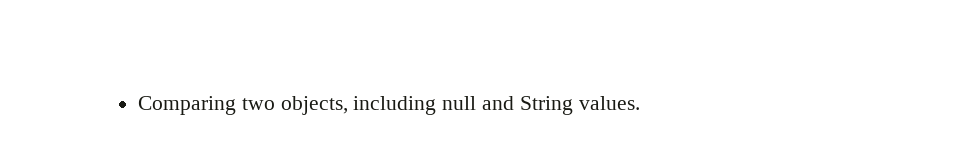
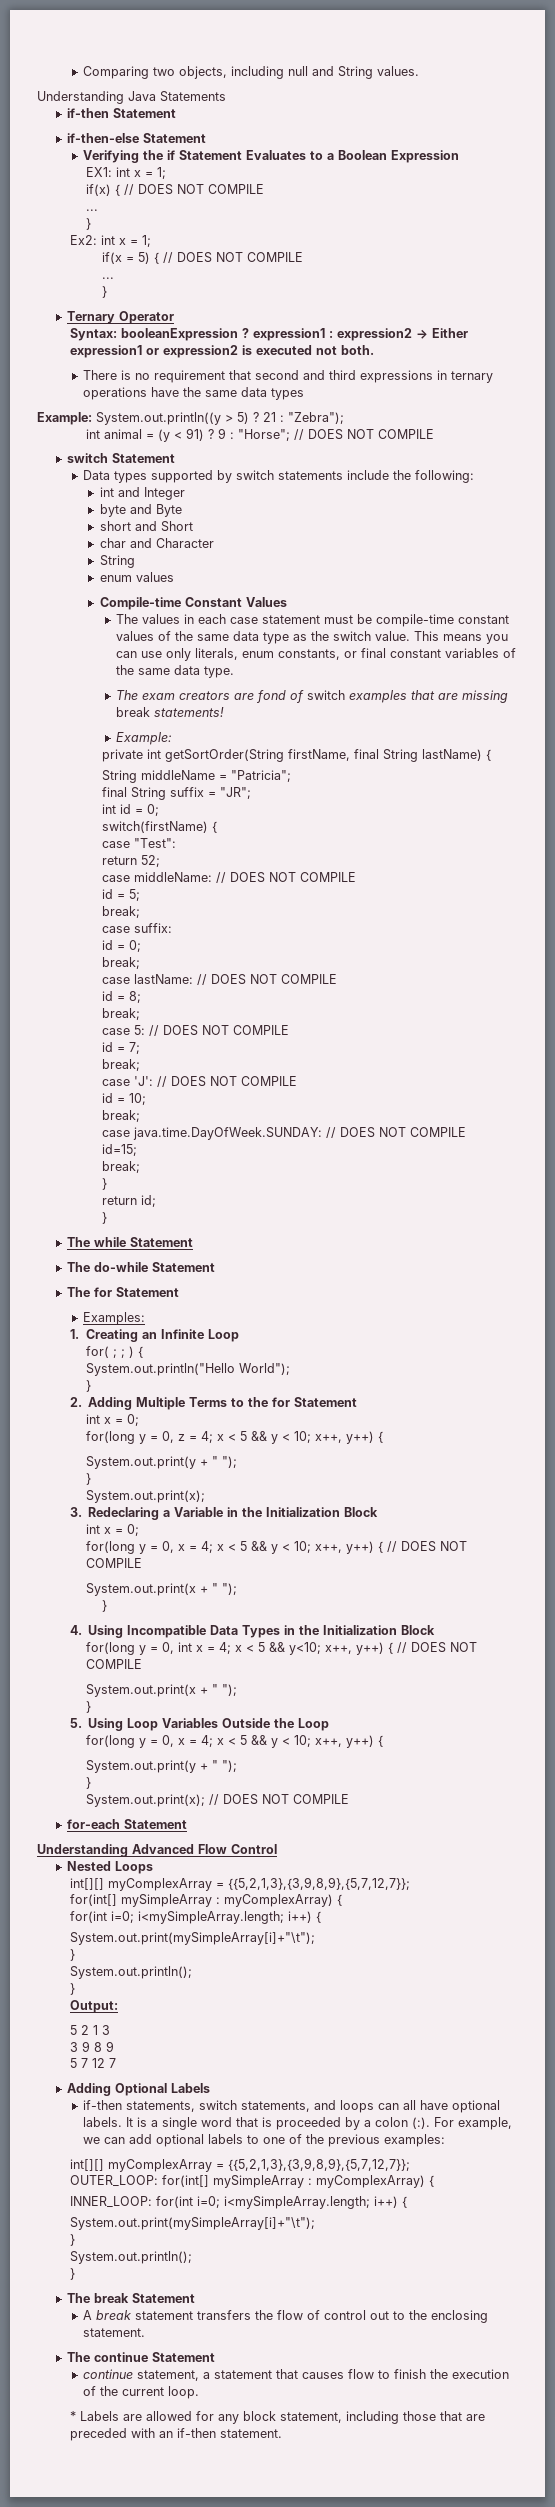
(640, 103) none -> [37,91,226,104] [67,108,177,118] [67,133,207,143] [83,150,460,163] [85,167,166,179] [85,184,264,196] [85,209,98,211] [85,218,91,230] [69,235,151,247] [102,252,304,264] [102,277,115,279] [102,286,108,298] [67,311,175,324] [69,328,468,341] [69,345,374,358] [83,370,494,383] [83,387,305,400] [37,412,344,425] [85,428,434,442] [67,453,176,463] [83,470,475,483] [99,487,185,500] [99,504,182,517] [99,521,193,532] [99,538,214,548] [99,555,135,568] [99,572,174,582] [99,597,287,610] [116,614,510,627] [116,631,509,644] [116,648,517,661] [116,665,235,678] [116,690,509,703] [116,707,225,717] [116,732,173,745] [102,749,492,762] [102,770,292,783] [102,787,252,800] [102,804,160,816] [102,821,218,833] [102,838,177,848] [102,855,161,867] [102,872,357,883] [102,889,141,901] [102,906,141,918] [102,923,173,933] [102,940,142,952] [102,957,141,969] [102,974,338,985] [102,991,142,1003] [102,1008,141,1020] [102,1025,290,1036] [102,1042,141,1054] [102,1059,141,1071] [102,1076,298,1087] [102,1093,147,1105] [102,1110,141,1122] [102,1127,467,1140] [102,1144,138,1156] [102,1161,141,1173] [102,1178,108,1190] [102,1195,157,1207] [102,1212,108,1224] [67,1237,194,1247] [67,1262,216,1272] [67,1287,180,1297] [83,1312,146,1325] [69,1329,239,1342] [85,1346,143,1358] [85,1363,290,1376] [85,1380,91,1392] [69,1397,357,1410] [85,1414,139,1426] [85,1431,383,1444] [85,1456,237,1469] [85,1473,91,1485] [85,1490,205,1503] [69,1507,378,1520] [85,1524,139,1536] [85,1541,467,1554] [85,1558,142,1568] [85,1583,237,1596] [102,1600,108,1612] [69,1625,435,1638] [85,1642,477,1655] [85,1659,142,1669] [85,1684,237,1697] [85,1701,91,1713] [69,1718,329,1731] [85,1735,383,1748] [85,1760,237,1773] [85,1777,91,1789] [85,1794,349,1807] [67,1819,188,1829] [37,1844,277,1857] [67,1861,154,1874] [69,1877,410,1891] [69,1894,342,1907] [69,1911,321,1924] [69,1932,315,1945] [69,1949,75,1961] [69,1966,192,1979] [69,1983,75,1995] [69,2000,118,2013] [69,2025,110,2035] [69,2041,114,2052] [69,2058,116,2068] [67,2083,211,2096] [83,2100,501,2113] [83,2117,513,2130] [83,2134,446,2147] [69,2158,410,2172] [69,2175,434,2188] [69,2196,407,2209] [69,2217,315,2230] [69,2234,75,2246] [69,2251,192,2264] [69,2268,75,2280] [67,2293,196,2303] [83,2310,489,2323] [83,2328,146,2337] [67,2352,216,2362] [83,2369,510,2381] [83,2386,200,2399] [69,2411,485,2424] [69,2428,282,2441] // Understanding Java Statements // if-then Statement // if-then-else Statement // Verifying the if Statement Evaluates to a Boolean Expression // EX1: int x = 1; // if(x) { // DOES NOT COMPILE // ... // } // Ex2: int x = 1; // if(x = 5) { // DOES NOT COMPILE // ... // } // Ternary Operator // Syntax: booleanExpression ? expression1 : expression2 → Either expression1 or expression2 is executed not both. // There is no requirement that second and third expressions in ternary operations have the same data types // Example: System.out.println((y > 5) ? 21 : "Zebra"); // int animal = (y < 91) ? 9 : "Horse"; // DOES NOT COMPILE // switch Statement // Data types supported by switch statements include the following: // int and Integer // byte and Byte // short and Short // char and Character // String // enum values // Compile-time Constant Values // The values in each case statement must be compile-time constant values of the same data type as the switch value. This means you can use only literals, enum constants, or final constant variables of the same data type. // The exam creators are fond of switch examples that are missing break statements! // Example: // private int getSortOrder(String firstName, final String lastName) { // String middleName = "Patricia"; // final String suffix = "JR"; // int id = 0; // switch(firstName) { // case "Test": // return 52; // case middleName: // DOES NOT COMPILE // id = 5; // break; // case suffix: // id = 0; // break; // case lastName: // DOES NOT COMPILE // id = 8; // break; // case 5: // DOES NOT COMPILE // id = 7; // break; // case 'J': // DOES NOT COMPILE // id = 10; // break; // case java.time.DayOfWeek.SUNDAY: // DOES NOT COMPILE // id=15; // break; // } // return id; // } // The while Statement // The do-while Statement // The for Statement // Examples: // 1. Creating an Infinite Loop // for( ; ; ) { // System.out.println("Hello World"); // } // 2. Adding Multiple Terms to the for Statement // int x = 0; // for(long y = 0, z = 4; x < 5 && y < 10; x++, y++) { // System.out.print(y + " "); // } // System.out.print(x); // 3. Redeclaring a Variable in the Initialization Block // int x = 0; // for(long y = 0, x = 4; x < 5 && y < 10; x++, y++) { // DOES NOT COMPILE // System.out.print(x + " "); // } // 4. Using Incompatible Data Types in the Initialization Block // for(long y = 0, int x = 4; x < 5 && y<10; x++, y++) { // DOES NOT COMPILE // System.out.print(x + " "); // } // 5. Using Loop Variables Outside the Loop // for(long y = 0, x = 4; x < 5 && y < 10; x++, y++) { // System.out.print(y + " "); // } // System.out.print(x); // DOES NOT COMPILE // for-each Statement // Understanding Advanced Flow Control // Nested Loops // int[][] myComplexArray = {{5,2,1,3},{3,9,8,9},{5,7,12,7}}; // for(int[] mySimpleArray : myComplexArray) { // for(int i=0; i<mySimpleArray.length; i++) { // System.out.print(mySimpleArray[i]+"\t"); // } // System.out.println(); // } // Output: // 5 2 1 3 // 3 9 8 9 // 5 7 12 7 // Adding Optional Labels // if-then statements, switch statements, and loops can all have optional labels. It is a single word that is proceeded by a colon (:). For example, we can add optional labels to one of the previous examples: // int[][] myComplexArray = {{5,2,1,3},{3,9,8,9},{5,7,12,7}}; // OUTER_LOOP: for(int[] mySimpleArray : myComplexArray) { // INNER_LOOP: for(int i=0; i<mySimpleArray.length; i++) { // System.out.print(mySimpleArray[i]+"\t"); // } // System.out.println(); // } // The break Statement // A break statement transfers the flow of control out to the enclosing statement. // The continue Statement // continue statement, a statement that causes flow to finish the execution of the current loop. // * Labels are allowed for any block statement, including those that are preceded with an if-then statement.

